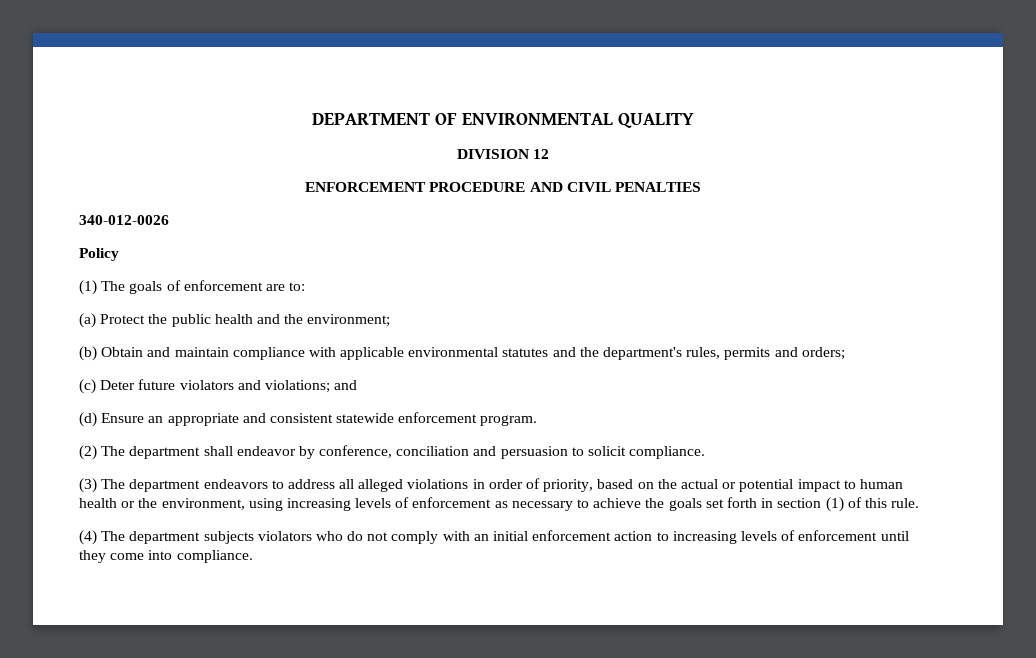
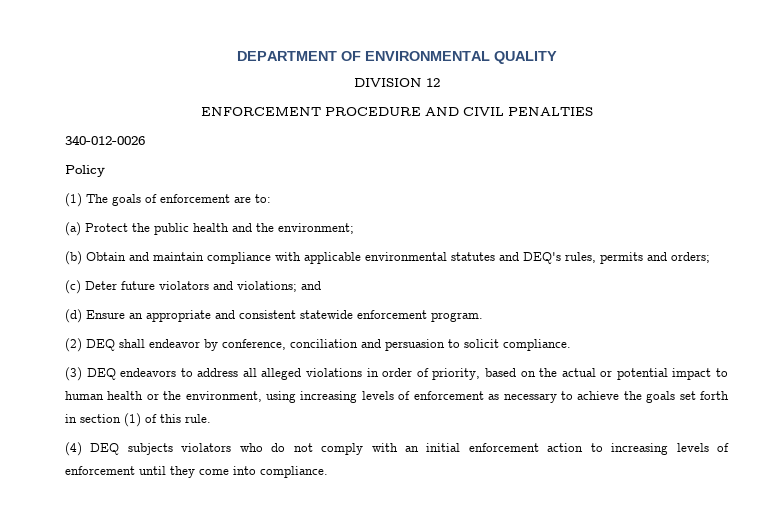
[579,347,683,360] the department's -> [523,252,561,264] DEQ's
[101,446,201,459] The department -> [86,339,115,351] DEQ
[101,479,201,492] The department -> [86,368,116,380] DEQ
[101,531,201,544] The department -> [90,443,120,455] DEQ

